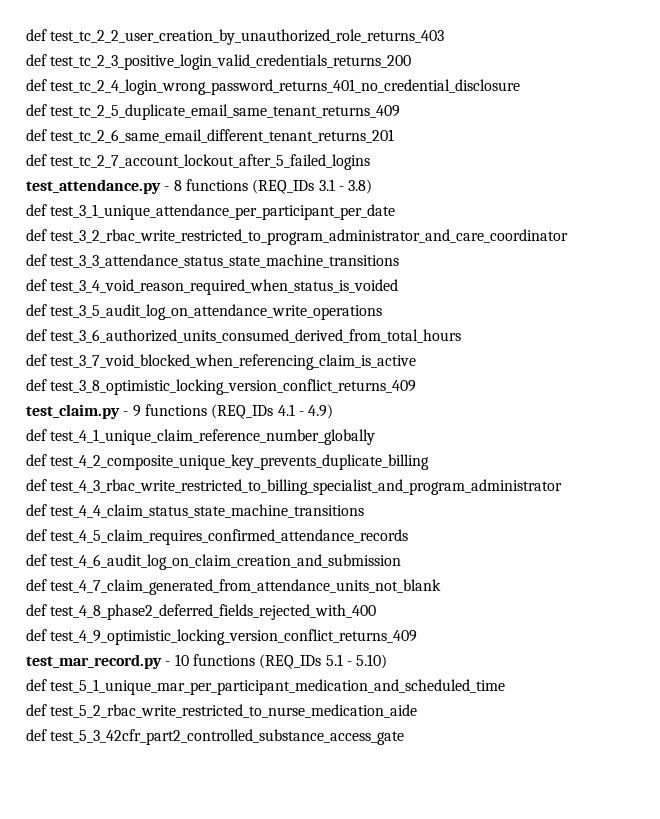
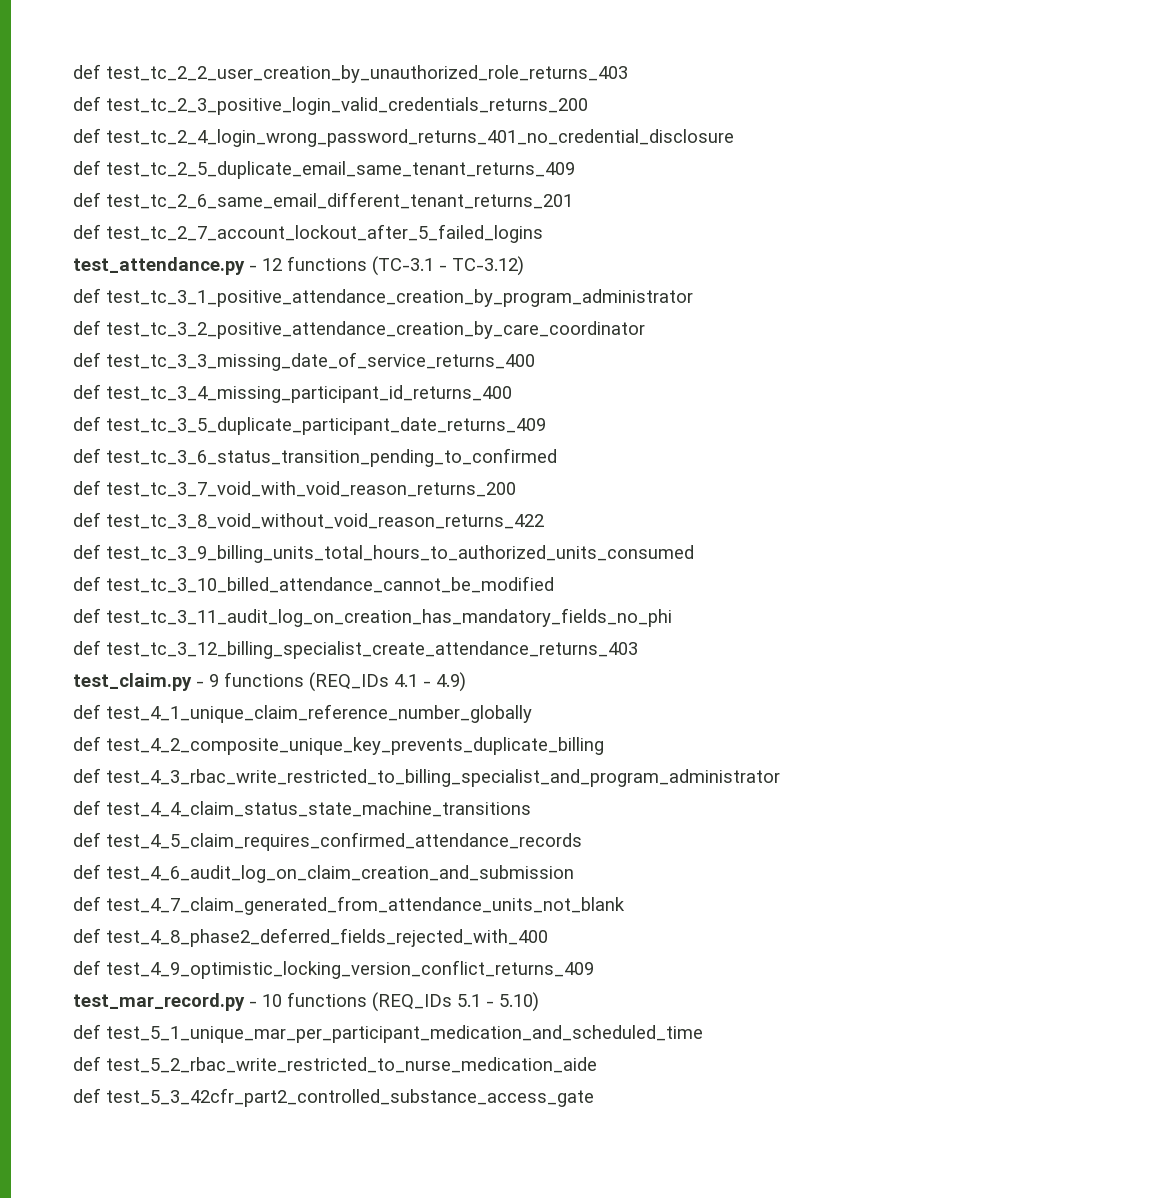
[173,179,373,194] [26,204,396,220] [26,229,569,245] [26,254,400,268] [26,279,399,295] [26,304,383,320] [26,329,462,343] [26,354,417,370] [26,379,417,395] 8 functions (REQ_IDs 3.1 - 3.8) // def test_3_1_unique_attendance_per_participant_per_date // def test_3_2_rbac_write_restricted_to_program_administrator_and_care_coordinator // def test_3_3_attendance_status_state_machine_transitions // def test_3_4_void_reason_required_when_status_is_voided // def test_3_5_audit_log_on_attendance_write_operations // def test_3_6_authorized_units_consumed_derived_from_total_hours // def test_3_7_void_blocked_when_referencing_claim_is_active // def test_3_8_optimistic_locking_version_conflict_returns_409 -> [262,256,524,276] [73,288,693,307] [73,320,645,339] [73,352,535,371] [73,384,512,403] [73,416,546,435] [73,448,557,467] [73,480,516,497] [73,512,544,529] [73,544,694,563] [73,576,554,593] [73,608,672,627] [73,640,638,659] 12 functions (TC-3.1 - TC-3.12) // def test_tc_3_1_positive_attendance_creation_by_program_administrator // def test_tc_3_2_positive_attendance_creation_by_care_coordinator // def test_tc_3_3_missing_date_of_service_returns_400 // def test_tc_3_4_missing_participant_id_returns_400 // def test_tc_3_5_duplicate_participant_date_returns_409 // def test_tc_3_6_status_transition_pending_to_confirmed // def test_tc_3_7_void_with_void_reason_returns_200 // def test_tc_3_8_void_without_void_reason_returns_422 // def test_tc_3_9_billing_units_total_hours_to_authorized_units_consumed // def test_tc_3_10_billed_attendance_cannot_be_modified // def test_tc_3_11_audit_log_on_creation_has_mandatory_fields_no_phi // def test_tc_3_12_billing_specialist_create_attendance_returns_403

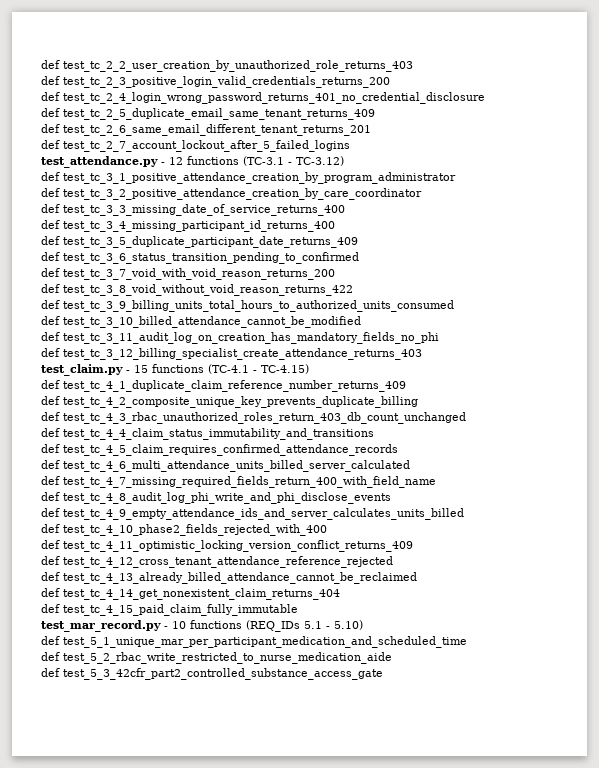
[209,672,466,692] [73,704,532,723] [73,736,604,755] [73,768,780,787] [73,800,531,817] [73,832,582,851] [73,864,574,883] [73,896,625,915] [73,928,548,947] [73,960,594,979] 9 functions (REQ_IDs 4.1 - 4.9) // def test_4_1_unique_claim_reference_number_globally // def test_4_2_composite_unique_key_prevents_duplicate_billing // def test_4_3_rbac_write_restricted_to_billing_specialist_and_program_administrator // def test_4_4_claim_status_state_machine_transitions // def test_4_5_claim_requires_confirmed_attendance_records // def test_4_6_audit_log_on_claim_creation_and_submission // def test_4_7_claim_generated_from_attendance_units_not_blank // def test_4_8_phase2_deferred_fields_rejected_with_400 // def test_4_9_optimistic_locking_version_conflict_returns_409 -> [134,364,309,374] [41,380,406,392] [41,396,418,408] [41,412,466,424] [41,428,374,440] [41,444,398,456] [41,460,410,472] [41,476,436,488] [41,492,391,504] [41,508,464,520] [41,524,327,536] [41,540,413,552] [41,556,393,568] [41,572,417,584] [41,588,340,600] [41,604,298,616] 15 functions (TC-4.1 - TC-4.15) // def test_tc_4_1_duplicate_claim_reference_number_returns_409 // def test_tc_4_2_composite_unique_key_prevents_duplicate_billing // def test_tc_4_3_rbac_unauthorized_roles_return_403_db_count_unchanged // def test_tc_4_4_claim_status_immutability_and_transitions // def test_tc_4_5_claim_requires_confirmed_attendance_records // def test_tc_4_6_multi_attendance_units_billed_server_calculated // def test_tc_4_7_missing_required_fields_return_400_with_field_name // def test_tc_4_8_audit_log_phi_write_and_phi_disclose_events // def test_tc_4_9_empty_attendance_ids_and_server_calculates_units_billed // def test_tc_4_10_phase2_fields_rejected_with_400 // def test_tc_4_11_optimistic_locking_version_conflict_returns_409 // def test_tc_4_12_cross_tenant_attendance_reference_rejected // def test_tc_4_13_already_billed_attendance_cannot_be_reclaimed // def test_tc_4_14_get_nonexistent_claim_returns_404 // def test_tc_4_15_paid_claim_fully_immutable

